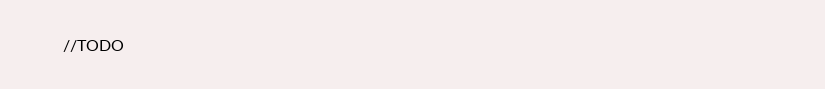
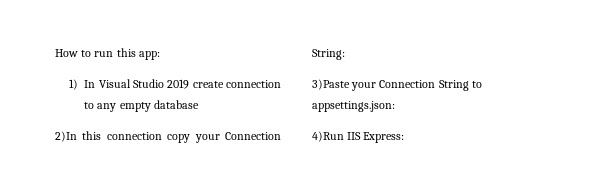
[63,40,124,52] //TODO -> [55,48,160,60] [69,79,281,90] [84,100,199,112] [55,131,281,143] [312,49,345,60] [312,79,482,91] [312,101,395,112] [312,131,405,143] How to run this app: // 1) In Visual Studio 2019 create connection to any empty database // 2)In this connection copy your Connection String: // 3)Paste your Connection String to appsettings.json: // 4)Run IIS Express:

